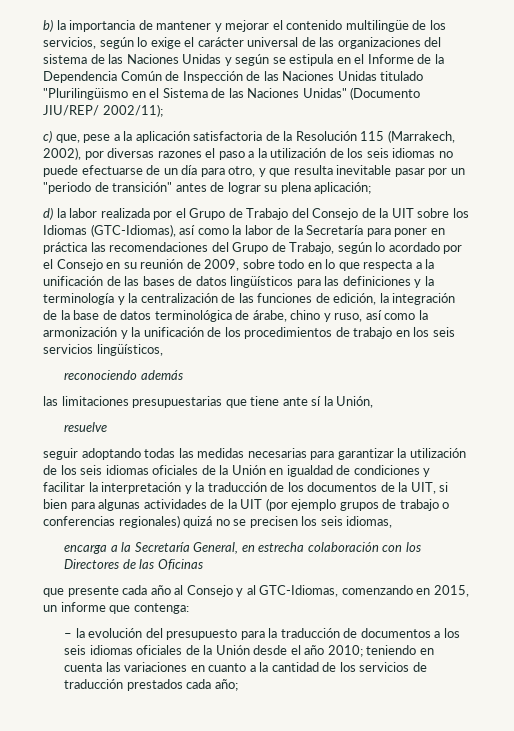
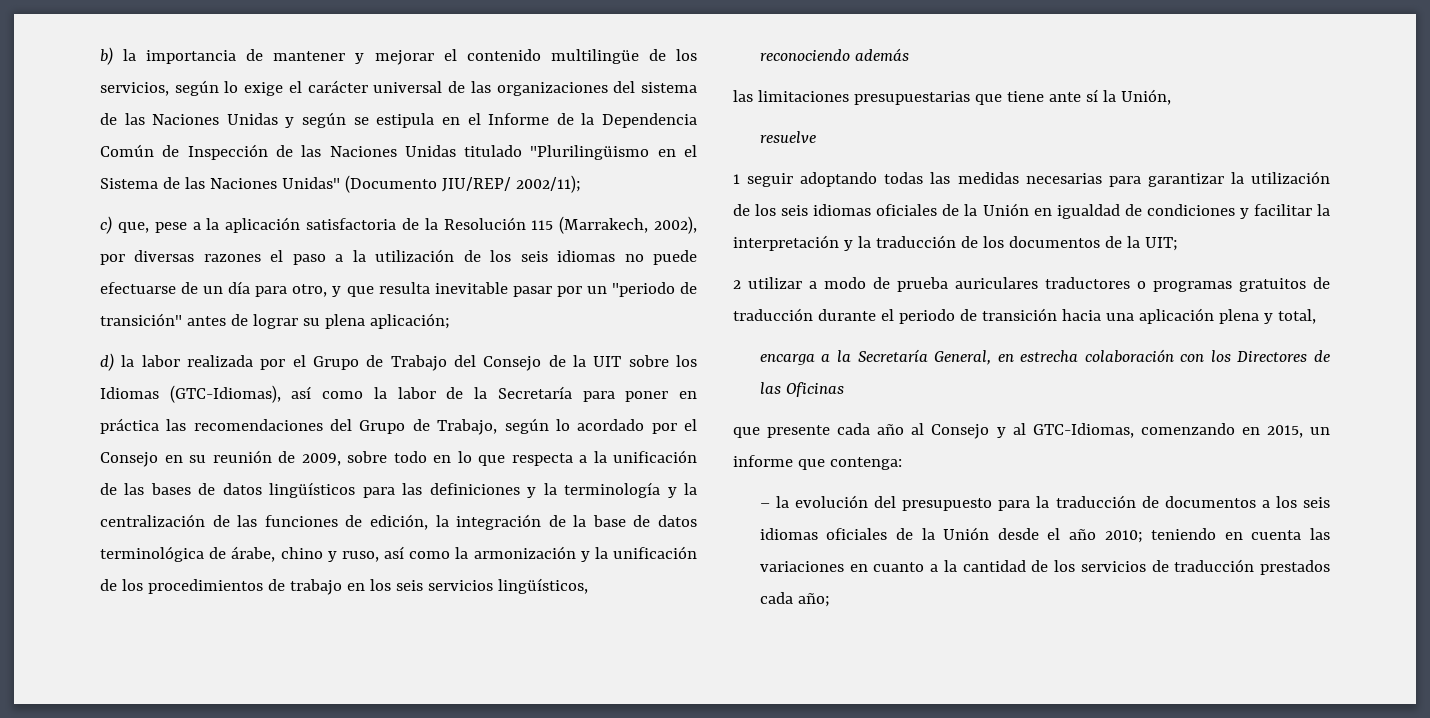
(108, 427) none -> [733,174,740,184] 1
[410,482,449,494] [43,498,450,511] [43,515,393,528] UIT, si bien para algunas actividades de la UIT (por ejemplo grupos de trabajo o conferencias regionales) quizá no se precisen los seis idiomas, -> [1144,237,1178,251] [733,277,1330,292] [733,308,1316,324] UIT; // 2 utilizar a modo de prueba auriculares traductores o programas gratuitos de traducción durante el periodo de transición hacia una aplicación plena y total,

